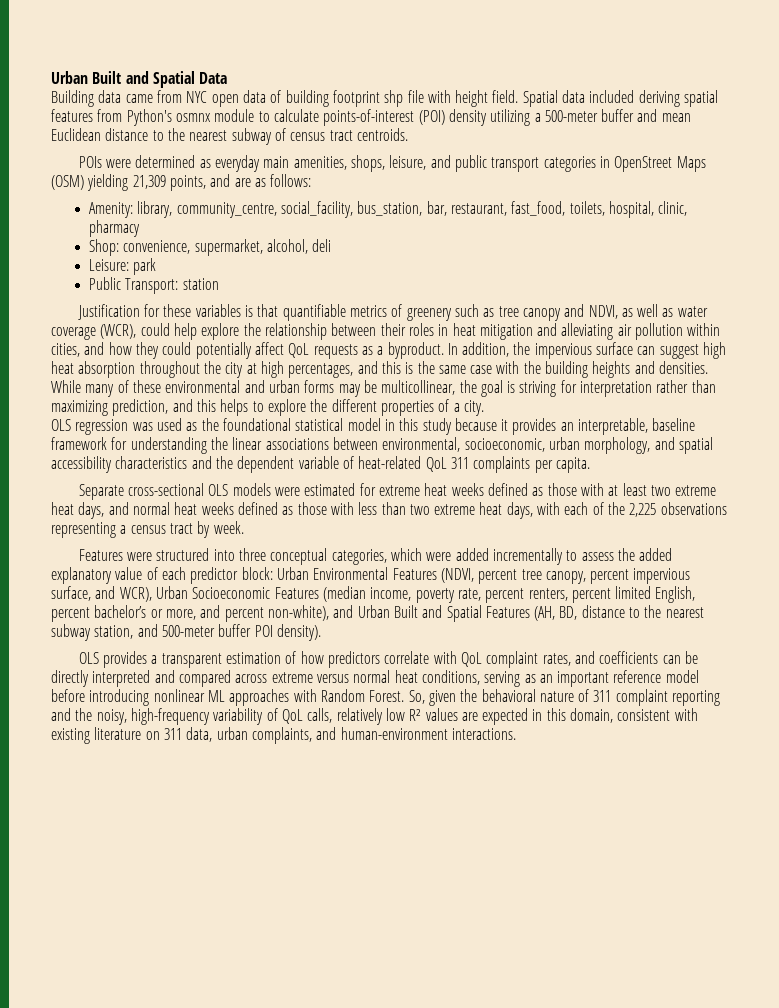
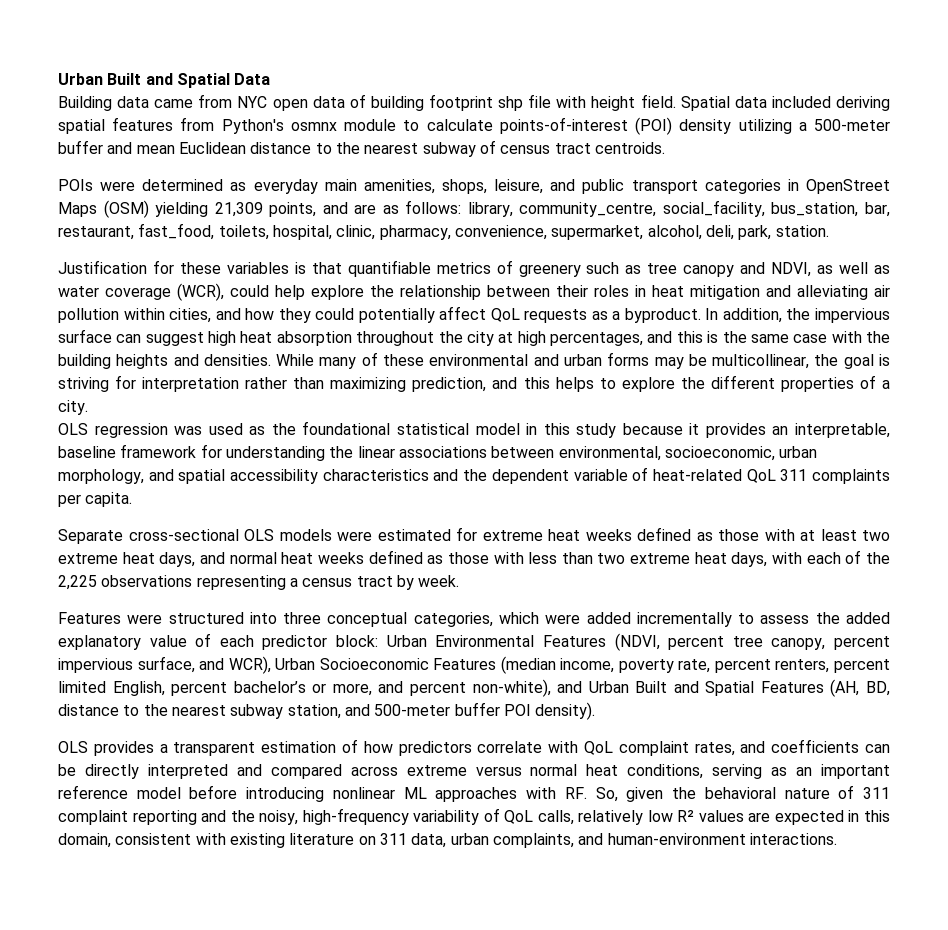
[88,202,133,218] // Amenity: -> (462, 207) none
[88,220,140,237] [88,239,119,256] pharmacy // Shop: -> [379,225,451,240] pharmacy,
[312,239,332,252] [88,258,157,275] [88,277,219,294] deli // Leisure: park // Public Transport: station -> [705,225,829,240] deli, park, station.
[320,689,405,702] Random Forest. -> [564,787,587,799] RF.

